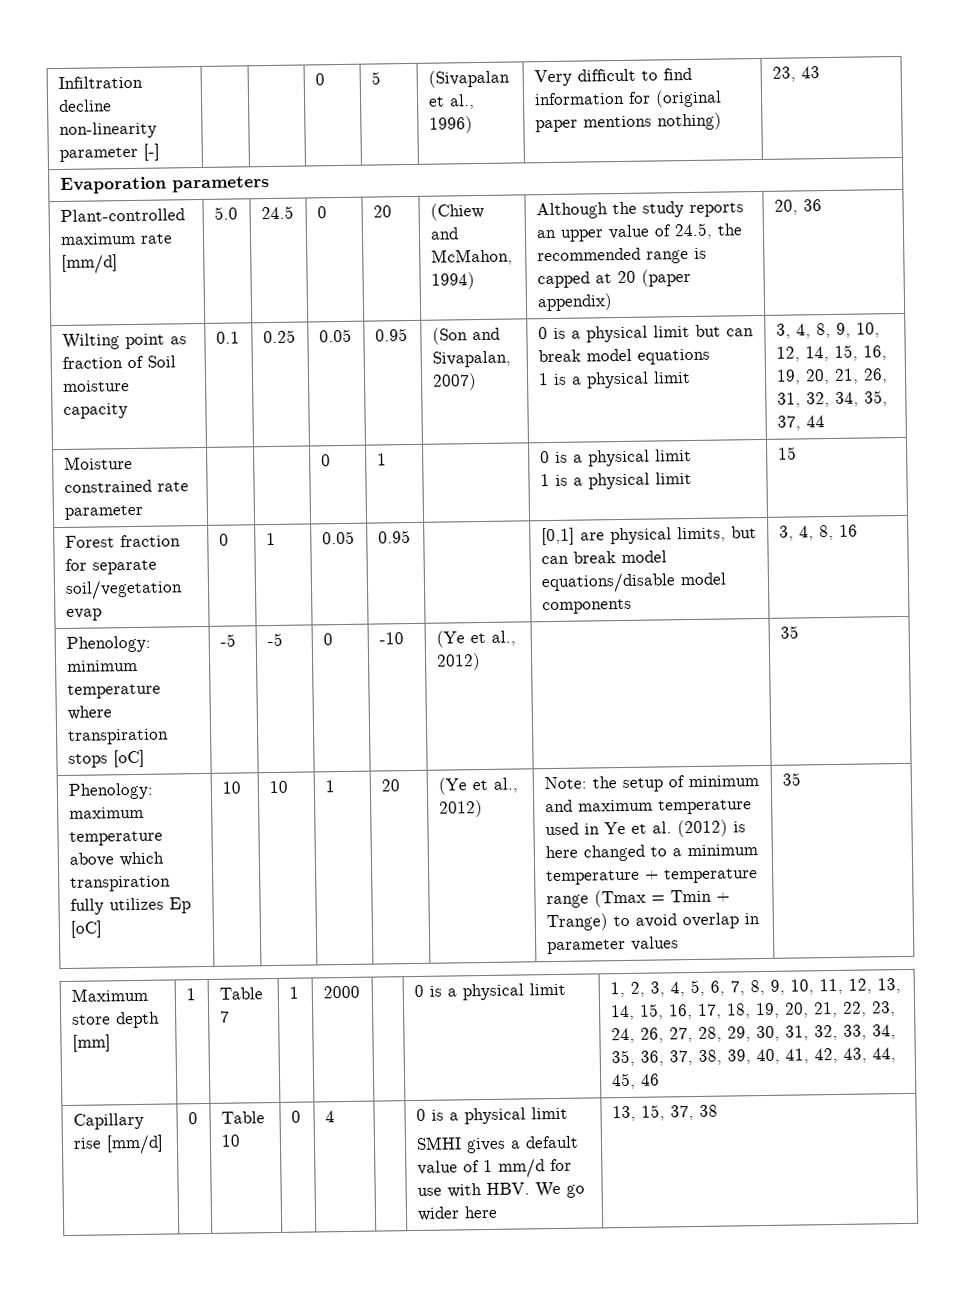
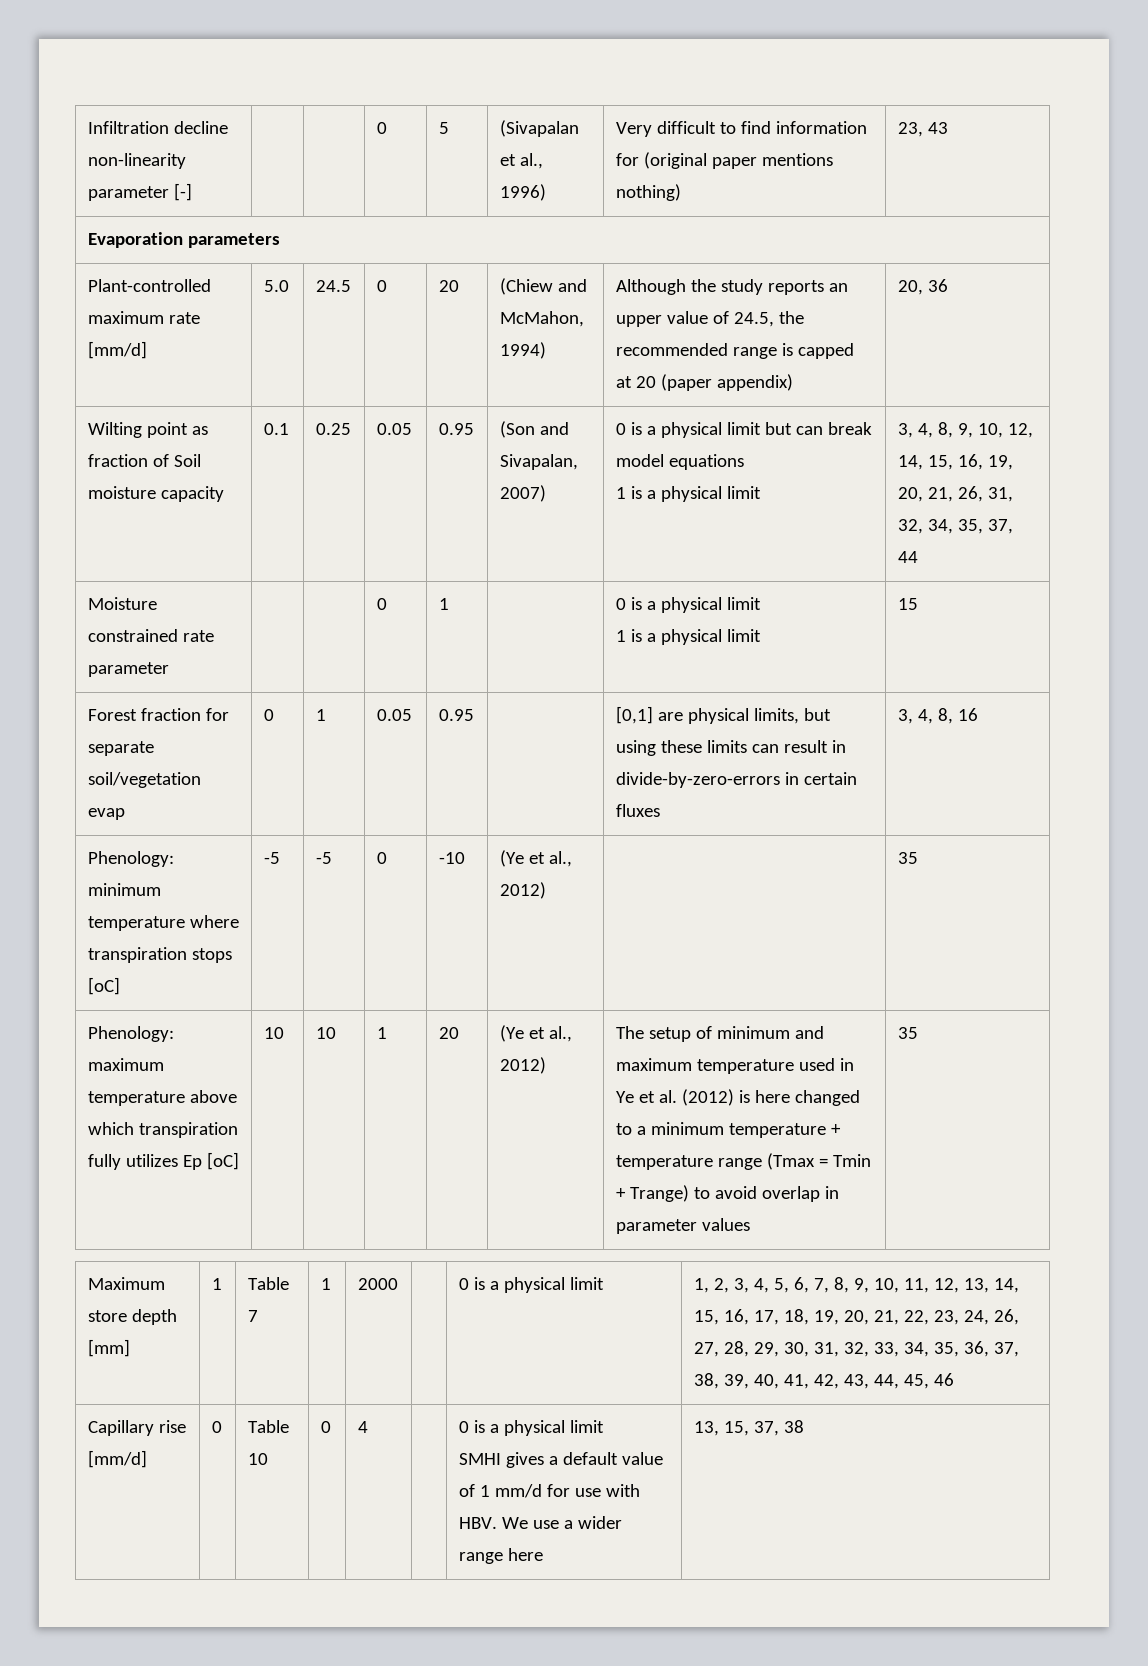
[540,550,667,565] [540,572,727,594] [541,598,632,615] can break model equations/disable model components -> [615,740,846,756] [615,772,857,788] [615,804,660,817] using these limits can result in divide-by-zero-errors in certain fluxes
[543,776,617,790] Note: the -> [615,1026,644,1039] The
[565,1184,585,1198] [416,1206,460,1221] go wider -> [532,1516,622,1529] [458,1552,503,1564] use a wider range

